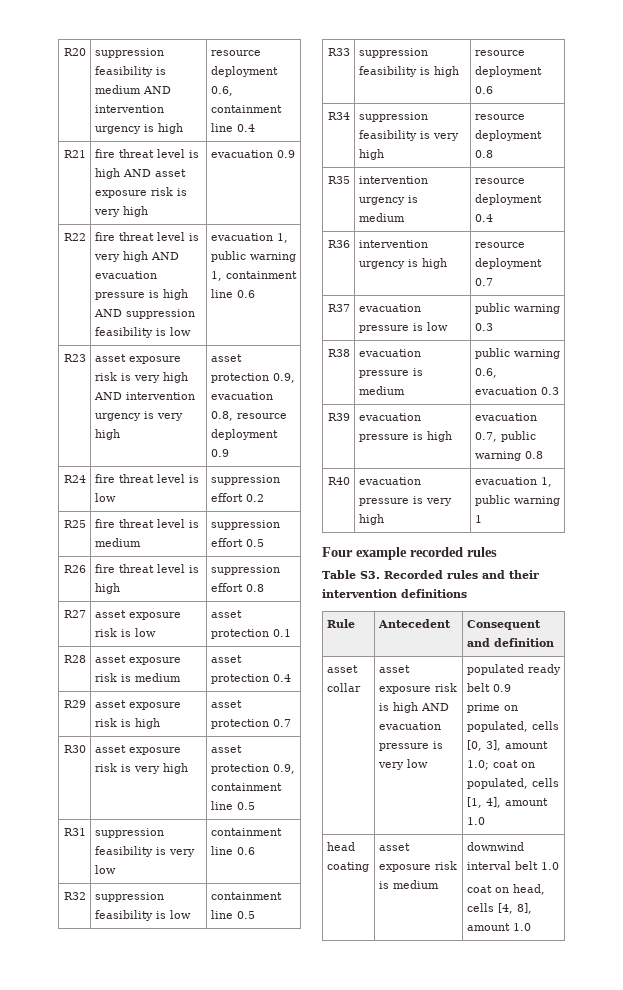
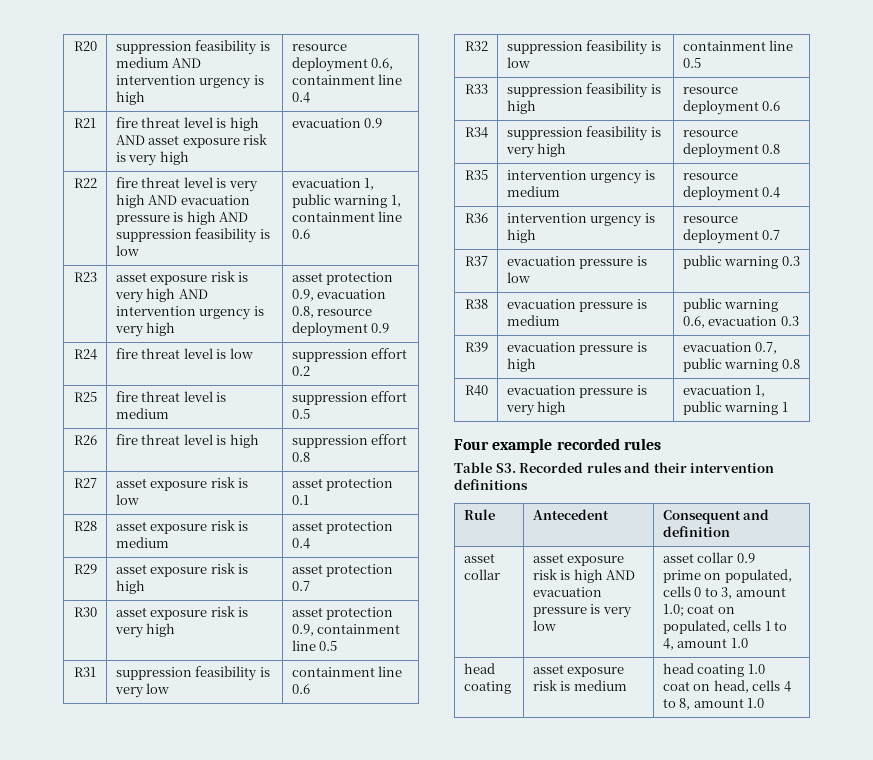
[466,664,561,675] [466,683,490,692] populated ready belt -> [662,552,734,563] asset collar
[466,740,501,751] [0, 3], -> [694,587,733,599] 0 to 3,
[466,797,501,808] [1, 4], -> [764,621,788,631] [662,638,674,650] 1 to 4,
[466,842,524,851] [466,861,538,870] downwind interval belt -> [662,663,745,677] head coating
[497,903,532,914] [4, 8], -> [783,681,791,692] [662,698,691,710] 4 to 8,

